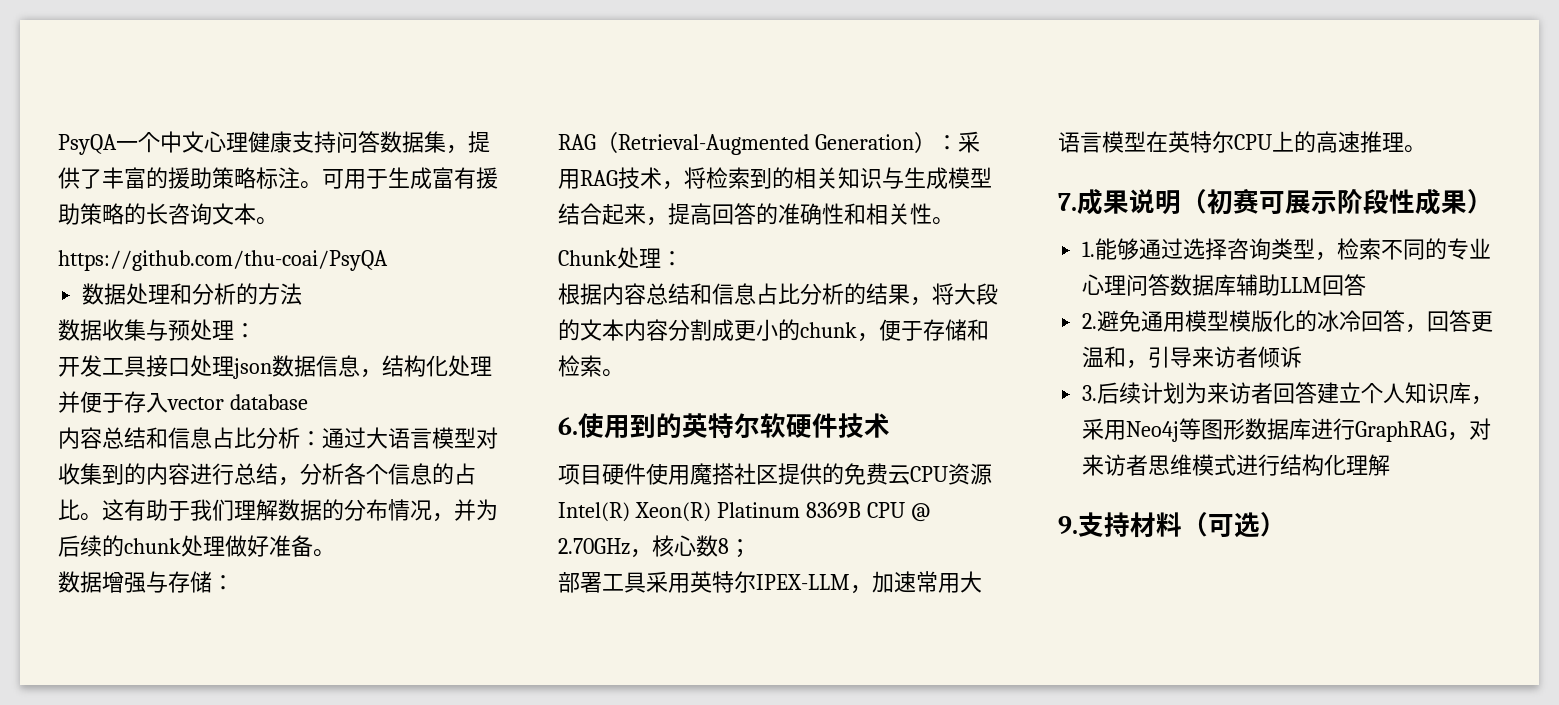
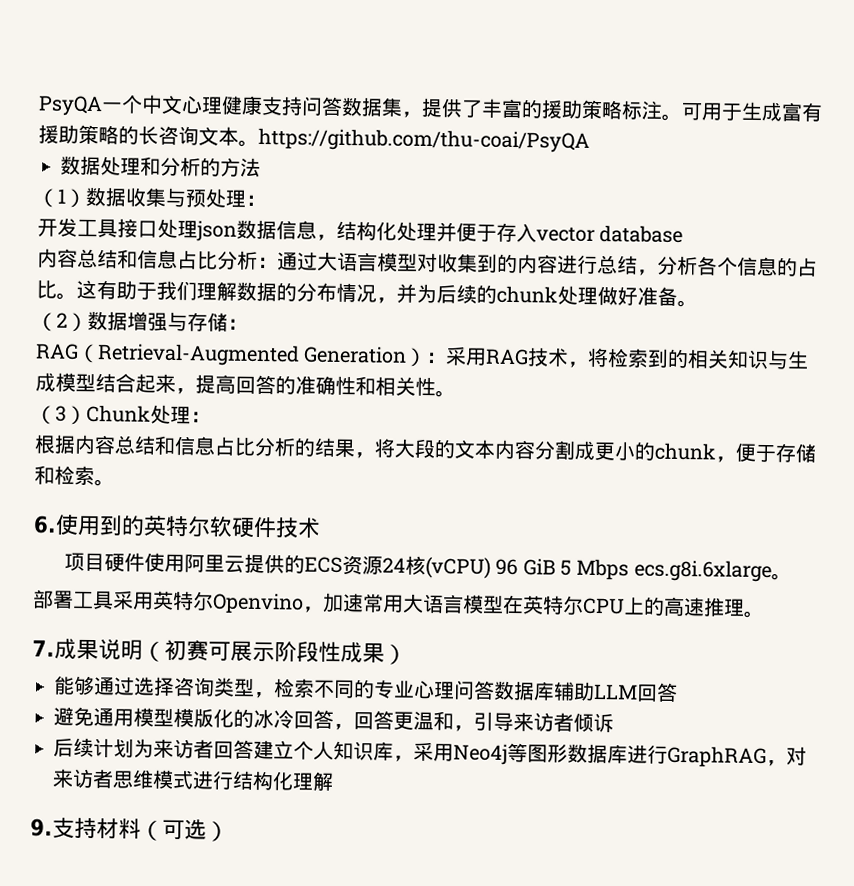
(278, 221) // -> (259, 143) none
(303, 294) none -> [37,188,86,208] （1）
(335, 553) none -> [36,312,88,332] （2）
(954, 221) none -> [35,405,87,425] （3）
[690,463,992,485] [558,502,930,522] [558,535,751,558] 魔搭社区提供的免费云CPU资源Intel(R) Xeon(R) Platinum 8369B CPU @ 2.70GHz，核心数8； -> [183,553,792,583] 阿里云提供的ECS资源24核(vCPU) 96 GiB 5 Mbps ecs.g8i.6xlarge。
[756,574,850,590] IPEX-LLM -> [212,592,304,615] Openvino
[1082,241,1096,257] 1. -> (407, 654) none
[1082,313,1098,329] 2. -> (678, 692) none
[1082,385,1098,401] 3. -> (614, 722) none

